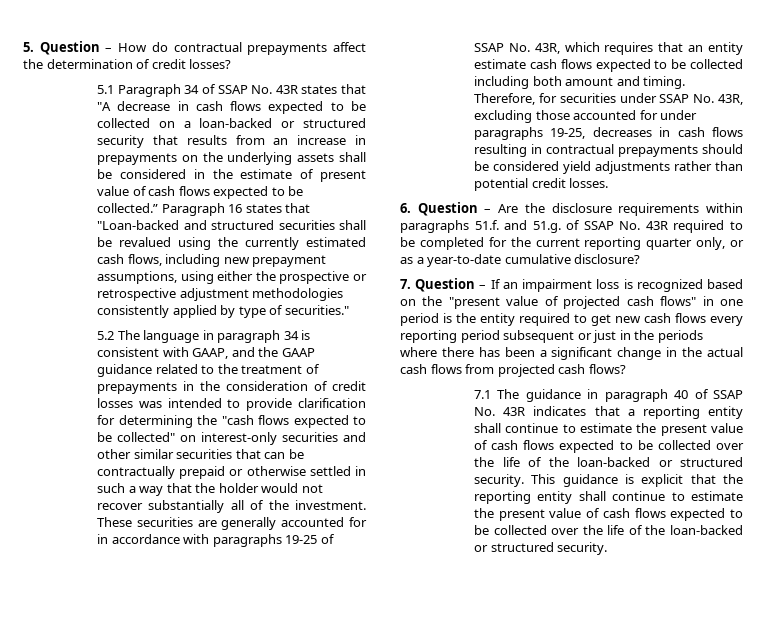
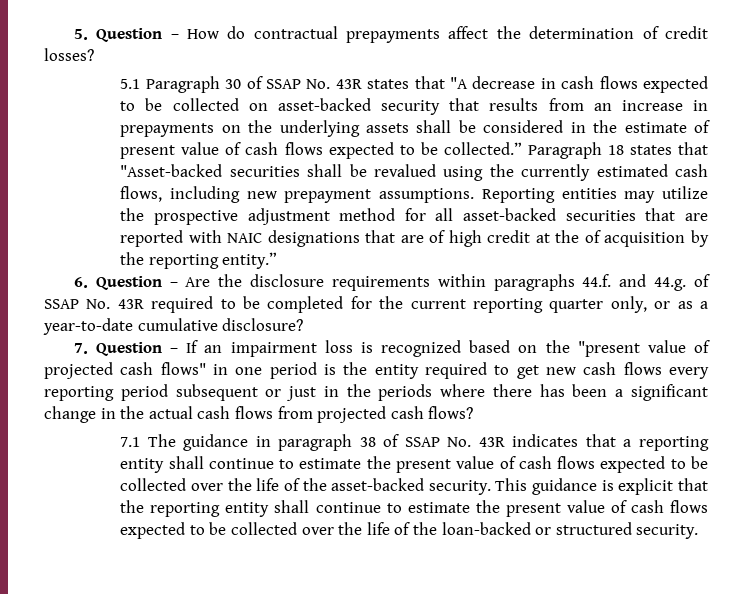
[184,85,200,94] 34 -> [225,79,242,89] 30
[183,118,366,128] a loan-backed or structured -> [277,98,371,111] asset-backed
[228,203,311,213] [97,220,275,230] 16 states that "Loan-backed and structured -> [607,142,708,155] [120,164,223,177] 18 states that "Asset-backed
[97,271,367,284] [97,288,344,301] [97,305,349,318] [97,330,311,343] [97,347,315,359] [97,364,320,377] [97,381,366,394] [97,398,366,411] [97,415,366,428] [97,432,366,445] [97,449,304,459] [97,466,367,479] [97,483,323,496] [97,500,366,513] [97,517,367,530] [97,534,335,547] [474,42,743,55] [474,59,743,72] [474,76,686,89] [474,93,743,105] [474,110,698,123] [474,127,743,140] [474,144,743,157] [474,161,743,174] [474,178,609,191] assumptions, using either the prospective or retrospective adjustment methodologies consistently applied by type of securities." // 5.2 The language in paragraph 34 is consistent with GAAP, and the GAAP guidance related to the treatment of prepayments in the consideration of credit losses was intended to provide clarification for determining the "cash flows expected to be collected" on interest-only securities and other similar securities that can be contractually prepaid or otherwise settled in such a way that the holder would not recover substantially all of the investment. These securities are generally accounted for in accordance with paragraphs 19-25 of SSAP No. 43R, which requires that an entity estimate cash flows expected to be collected including both amount and timing. Therefore, for securities under SSAP No. 43R, excluding those accounted for under paragraphs 19-25, decreases in cash flows resulting in contractual prepayments should be considered yield adjustments rather than potential credit losses. -> [379,186,708,203] [120,208,708,225] [120,230,709,247] [120,252,278,269] assumptions. Reporting entities may utilize the prospective adjustment method for all asset-backed securities that are reported with NAIC designations that are of high credit at the of acquisition by the reporting entity.”
[474,220,561,233] 51.f. and 51.g. -> [582,274,687,291] 44.f. and 44.g.
[674,390,689,399] 40 -> [359,437,376,447] 38
[577,457,743,467] loan-backed or structured -> [331,478,425,491] asset-backed

